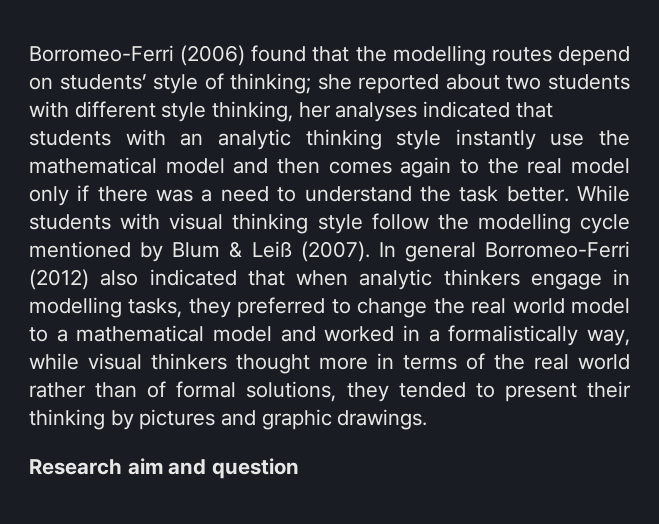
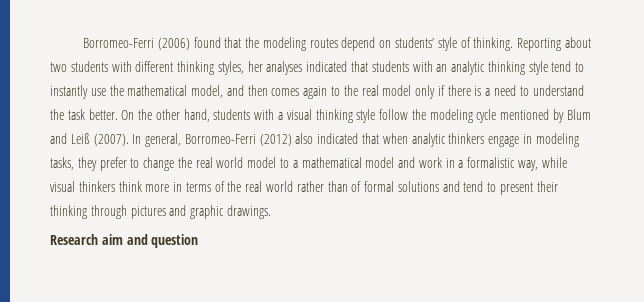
[392,45,486,66] modelling -> [262,37,306,51] modeling
[230,73,440,94] thinking; she reported -> [473,37,562,51] thinking. Reporting
[161,101,294,122] style thinking, -> [177,61,244,75] thinking styles,
(442, 140) none -> [551,61,585,72] tend to
[165,158,225,174] model -> [191,85,224,98] model,
[156,189,194,202] was -> [474,86,482,96] is
[577,185,631,202] [29,213,161,230] While students with -> [121,109,284,122] On the other hand, students with a
[477,213,571,234] modelling -> [429,109,473,123] modeling
[229,242,243,258] & -> [50,133,67,144] and
[404,242,476,262] general -> [145,133,182,147] general,
[29,297,122,318] modelling -> [535,133,579,147] modeling
[237,297,326,318] preferred -> [99,157,127,171] prefer
[324,326,395,342] worked -> [418,157,442,168] work
[448,325,579,346] formalistically -> [467,157,516,168] formalistic
[236,354,310,374] thought -> [118,181,142,192] think
[246,381,466,402] solutions, they tended -> [397,181,484,192] solutions and tend
[110,410,134,430] by -> [90,205,127,219] through

